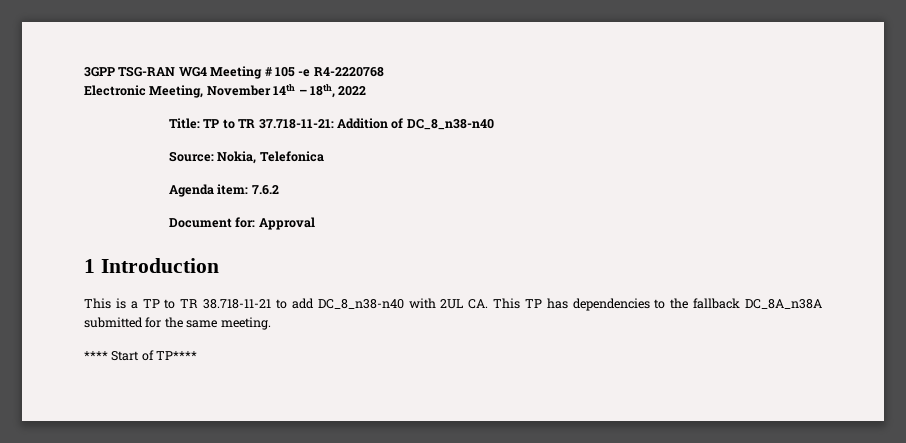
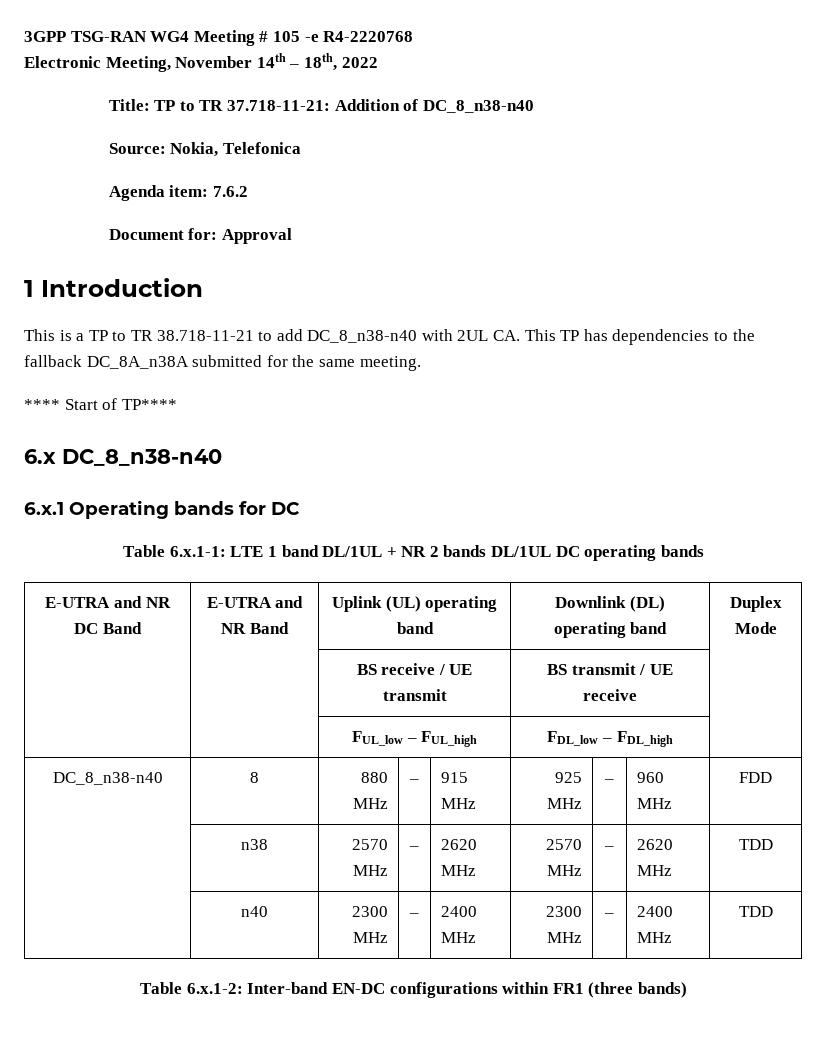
(198, 355) none -> [24,449,222,466] [24,500,300,519] [123,545,704,561] [45,596,171,608] [74,622,142,634] [206,596,304,608] [221,622,289,634] [331,596,498,612] [396,622,434,634] [555,596,665,612] [553,622,668,638] [729,596,782,612] [734,622,777,634] [356,663,473,675] [382,689,447,701] [547,663,673,675] [583,689,637,701] [351,731,478,747] [547,731,673,747] [52,772,163,785] [250,772,259,783] [360,772,388,783] [352,798,388,809] [409,779,419,783] [441,772,469,783] [441,798,477,809] [554,772,582,783] [546,798,582,809] [604,779,614,783] [637,772,665,783] [637,798,673,809] [739,772,772,783] [241,839,268,850] [351,839,388,850] [352,865,388,876] [409,846,419,850] [441,839,478,850] [441,865,477,876] [545,839,582,850] [546,865,582,876] [604,846,614,850] [637,839,674,850] [637,865,673,876] [738,839,773,850] [241,906,268,917] [351,906,388,917] [352,932,388,943] [409,913,419,917] [441,906,478,917] [441,932,477,943] [545,906,582,917] [546,932,582,943] [604,913,614,917] [637,906,674,917] [637,932,673,943] [738,906,773,917] [140,982,687,998] // 6.x DC_8_n38-n40 // 6.x.1 Operating bands for DC // Table 6.x.1-1: LTE 1 band DL/1UL + NR 2 bands DL/1UL DC operating bands // E-UTRA and NR DC Band | E-UTRA and NR Band | Uplink (UL) operating band | Downlink (DL) operating band | Duplex Mode // | | BS receive / UE transmit | BS transmit / UE receive | // | | FUL_low – FUL_high | FDL_low – FDL_high | // DC_8_n38-n40 | 8 | 880 MHz | – | 915 MHz | 925 MHz | – | 960 MHz | FDD // | n38 | 2570 MHz | – | 2620 MHz | 2570 MHz | – | 2620 MHz | TDD // | n40 | 2300 MHz | – | 2400 MHz | 2300 MHz | – | 2400 MHz | TDD // Table 6.x.1-2: Inter-band EN-DC configurations within FR1 (three bands)

